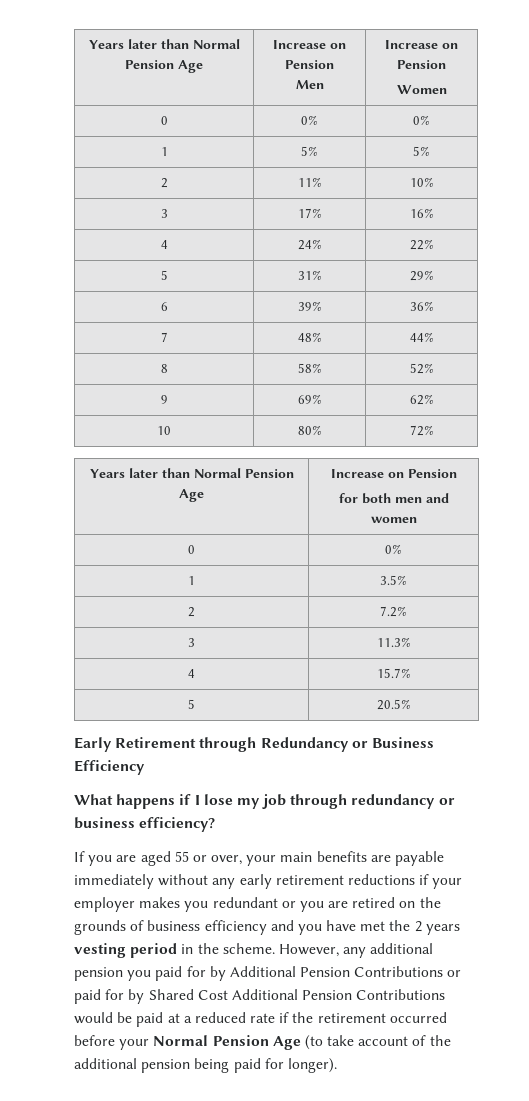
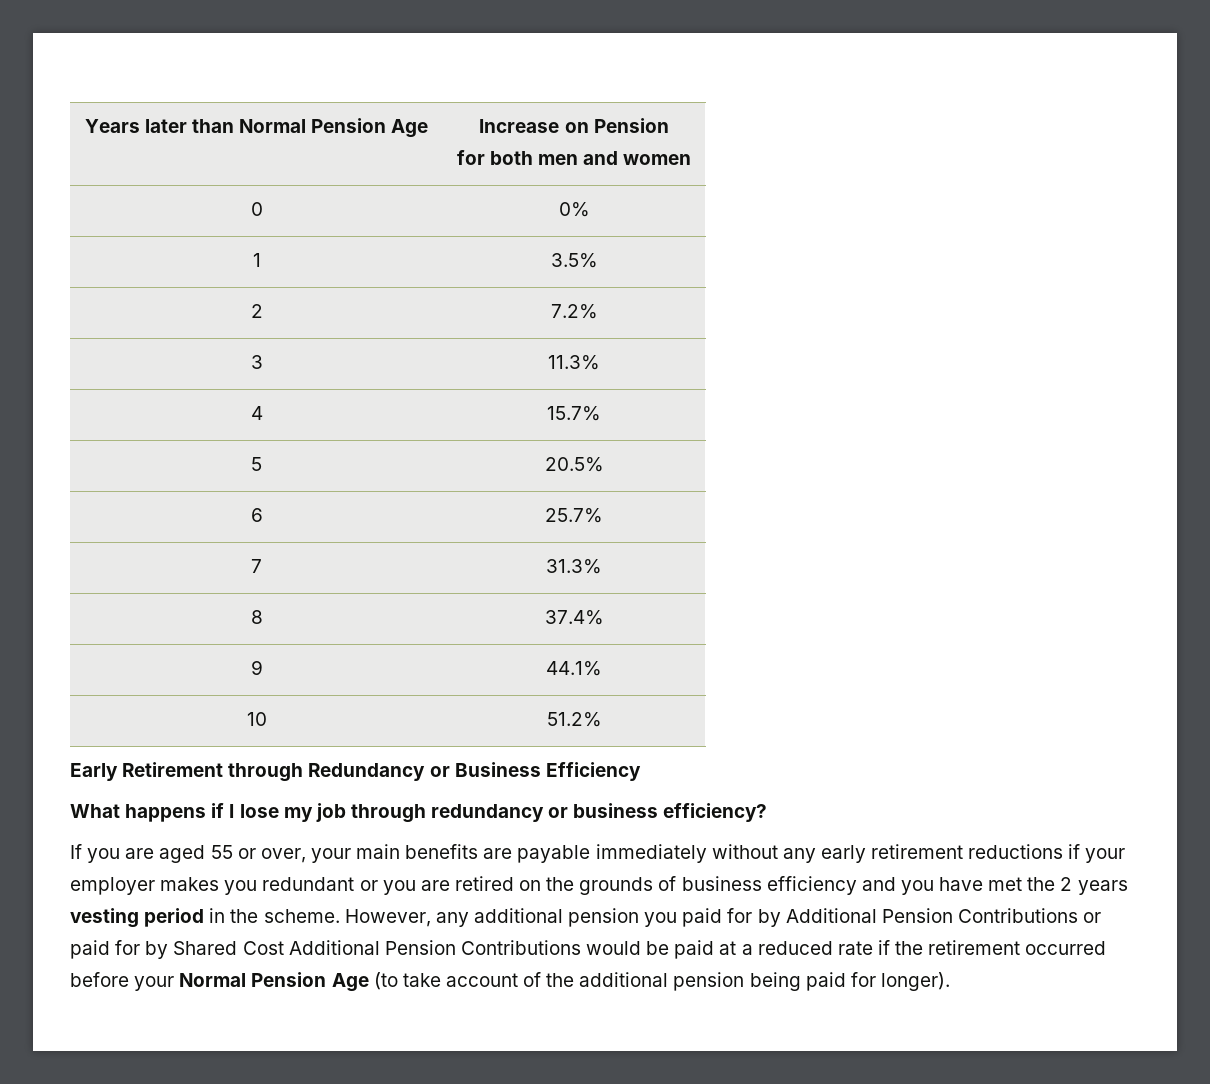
[88,39,240,49] [125,60,203,73] [273,40,346,49] [285,60,334,69] [295,80,324,89] [385,40,458,49] [397,60,446,69] [396,85,447,94] [160,116,168,125] [301,115,318,125] [413,115,430,125] [160,147,168,156] [301,146,318,156] [413,146,430,156] [160,178,168,188] [297,177,322,187] [409,177,434,187] [160,209,168,218] [297,208,322,218] [409,208,434,218] [160,240,168,249] [297,239,322,250] [409,239,434,250] [160,270,168,280] [297,270,322,280] [409,270,434,281] [160,302,168,311] [297,301,322,311] [409,301,434,311] [160,332,168,342] [297,332,322,342] [409,332,434,342] [160,364,168,373] [297,363,322,373] [409,363,434,374] [160,395,168,404] [297,394,322,404] [409,394,434,405] [157,426,171,435] [297,425,322,435] [409,425,434,436] [89,468,294,478] [179,489,204,502] [330,469,457,478] Years later than Normal Pension Age | Increase on Pension // Men | Increase on Pension // Women // 0 | 0% | 0% // 1 | 5% | 5% // 2 | 11% | 10% // 3 | 17% | 16% // 4 | 24% | 22% // 5 | 31% | 29% // 6 | 39% | 36% // 7 | 48% | 44% // 8 | 58% | 52% // 9 | 69% | 62% // 10 | 80% | 72% // Years later than Normal Pension Age | Increase on Pension -> [84,118,429,138] [479,118,669,133] Years later than Normal Pension Age | Increase on Pension
(411, 704) none -> [250,508,263,522] [545,508,603,523] [251,559,262,573] [546,559,602,574] [250,610,263,624] [544,610,604,625] [250,660,263,675] [546,661,602,676] [246,712,267,726] [546,712,602,727] // 6 | 25.7% // 7 | 31.3% // 8 | 37.4% // 9 | 44.1% // 10 | 51.2%

